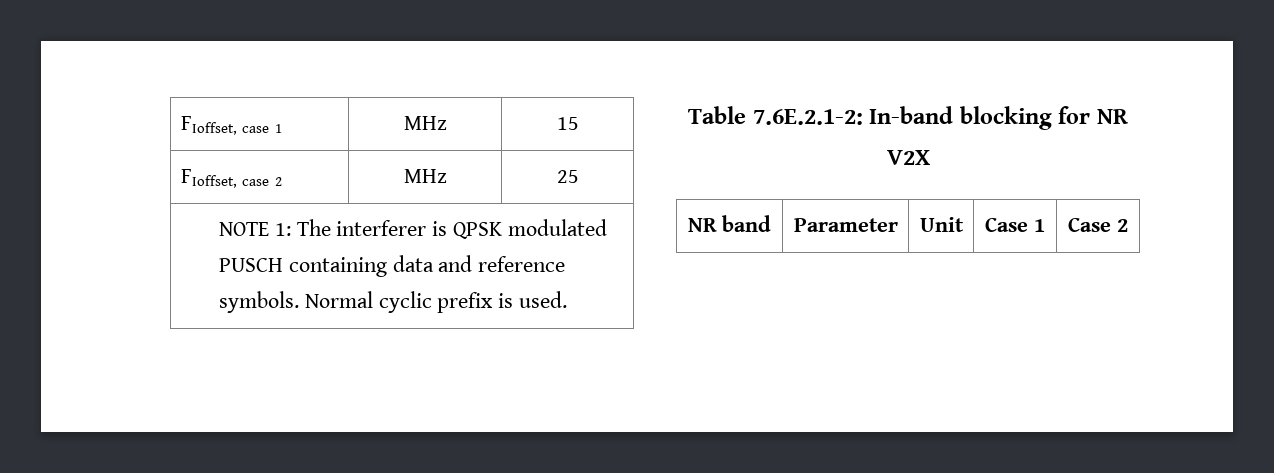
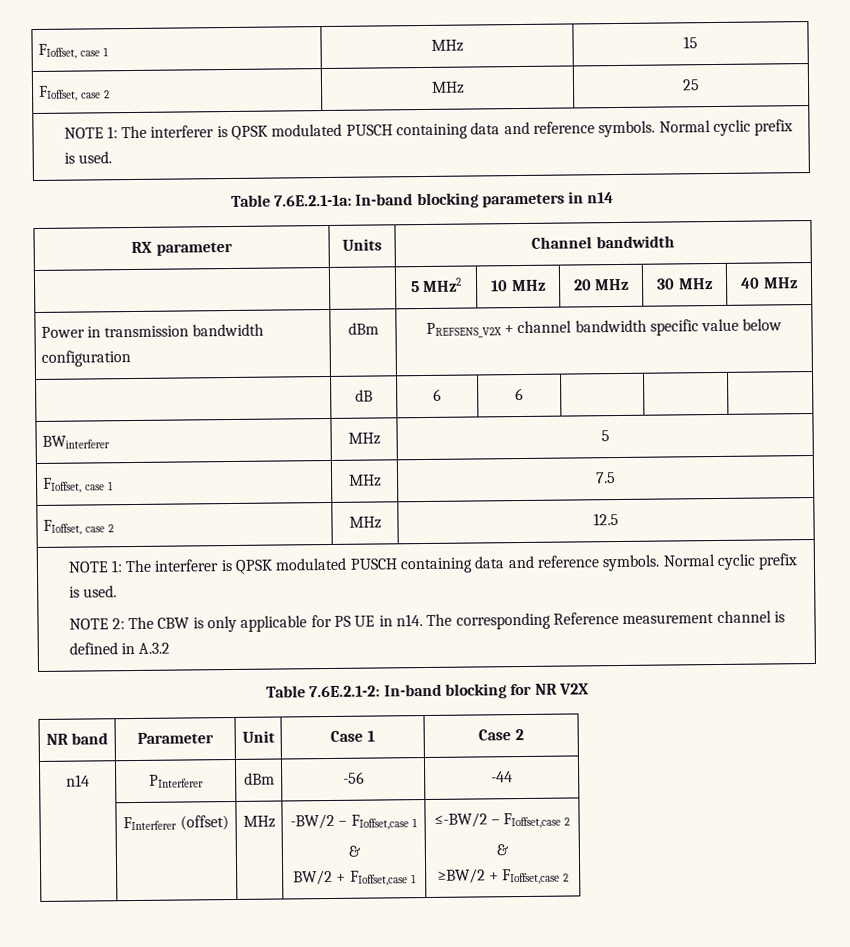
(567, 299) none -> [230,191,615,209] [131,241,233,256] [342,238,382,251] [531,235,675,249] [410,277,463,293] [491,279,546,292] [573,278,630,291] [657,278,713,290] [741,277,798,289] [40,323,265,338] [40,350,131,367] [347,322,379,335] [425,318,783,338] [355,389,373,402] [433,388,442,401] [515,387,524,401] [41,435,110,449] [347,432,381,445] [600,430,610,442] [42,477,115,493] [348,474,382,487] [595,472,616,484] [42,519,115,535] [348,516,382,529] [593,513,619,526] [67,553,799,574] [68,585,117,598] [68,610,785,633] [68,642,171,655] // Table 7.6E.2.1-1a: In-band blocking parameters in n14 // RX parameter | Units | Channel bandwidth // | | 5 MHz2 | 10 MHz | 20 MHz | 30 MHz | 40 MHz // Power in transmission bandwidth configuration | dBm | PREFSENS_V2X + channel bandwidth specific value below // | dB | 6 | 6 | | | // BWinterferer | MHz | 5 // FIoffset, case 1 | MHz | 7.5 // FIoffset, case 2 | MHz | 12.5 // NOTE 1: The interferer is QPSK modulated PUSCH containing data and reference symbols. Normal cyclic prefix is used. // NOTE 2: The CBW is only applicable for PS UE in n14. The corresponding Reference measurement channel is defined in A.3.2
(1128, 225) none -> [66,774,90,787] [149,774,204,788] [243,772,275,785] [342,771,365,784] [491,771,513,783] [123,815,229,831] [242,815,276,828] [290,813,418,830] [347,845,361,857] [293,869,417,886] [433,812,571,829] [496,844,509,856] [436,868,570,885] // n14 | PInterferer | dBm | -56 | -44 // | FInterferer (offset) | MHz | -BW/2 – FIoffset,case 1 // & // BW/2 + FIoffset,case 1 | ≤-BW/2 – FIoffset,case 2 // & // ≥BW/2 + FIoffset,case 2

